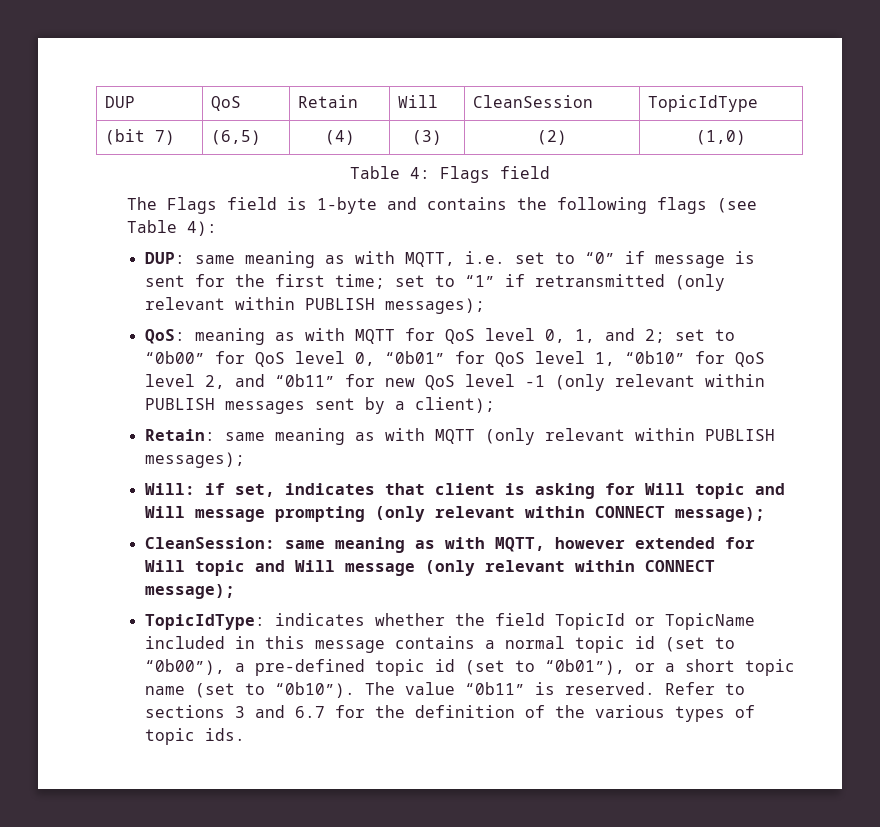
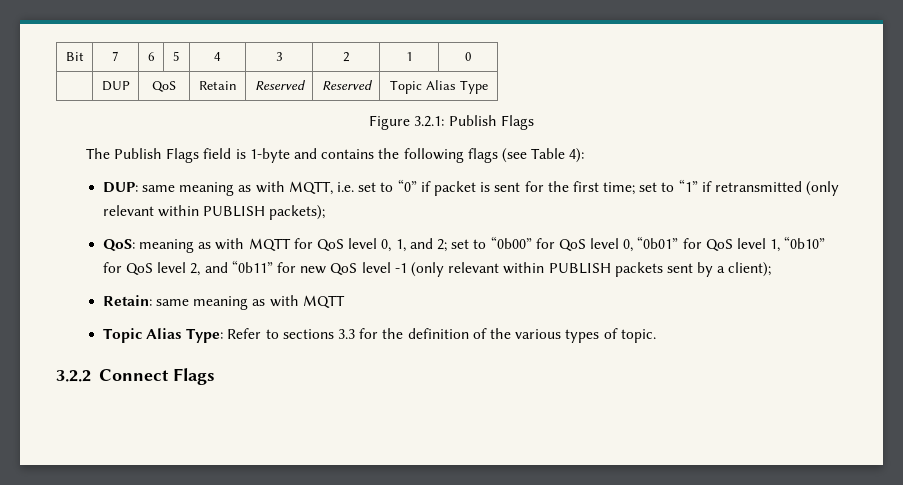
[105,96,136,108] [211,96,242,111] [298,95,359,108] [398,95,439,108] [473,95,594,108] [648,95,759,112] [105,129,176,145] [211,130,262,145] [324,130,355,145] [412,130,442,145] [537,130,567,145] [696,130,746,145] [349,166,550,183] [127,197,158,210] DUP | QoS | Retain | Will | CleanSession | TopicIdType // (bit 7) | (6,5) | (4) | (3) | (2) | (1,0) // Table 4: Flags field // The -> [65,52,84,61] [112,51,119,61] [147,52,155,61] [173,51,180,61] [214,52,221,61] [275,52,283,61] [342,52,350,62] [405,52,413,61] [464,52,472,61] [101,81,130,91] [152,81,176,92] [198,81,237,90] [254,80,306,90] [321,80,373,90] [389,80,488,94] [369,115,534,130] [85,148,163,159] Bit | 7 | 6 | 5 | 4 | 3 | 2 | 1 | 0 // | DUP | QoS | Retain | Reserved | Reserved | Topic Alias Type // Figure 3.2.1: Publish Flags // The Publish
[654,255,725,268] message -> [433,181,476,196] packet
[384,298,485,314] messages); -> [269,205,326,220] packets);
[224,401,305,414] messages -> [614,262,663,277] packets
[484,428,775,445] [144,452,245,468] [144,483,785,499] [144,506,765,522] [144,537,755,553] [144,560,715,576] [144,584,235,599] [144,613,755,630] [144,636,735,653] [144,659,795,676] [144,682,745,698] [144,705,325,718] (only relevant within PUBLISH messages); // Will: if set, indicates that client is asking for Will topic and Will message prompting (only relevant within CONNECT message); // CleanSession: same meaning as with MQTT, however extended for Will topic and Will message (only relevant within CONNECT message); // TopicIdType: indicates whether the field TopicId or TopicName included in this message contains a normal topic id (set to “0b00”), a pre-defined topic id (set to “0b01”), or a short topic name (set to “0b10”). The value “0b11” is reserved. Refer to sections 3 and 6.7 -> [102,328,356,343] // Topic Alias Type: Refer to sections 3.3
[144,728,245,745] topic ids. -> [620,329,656,343] [56,368,215,385] topic. // 3.2.2 Connect Flags

